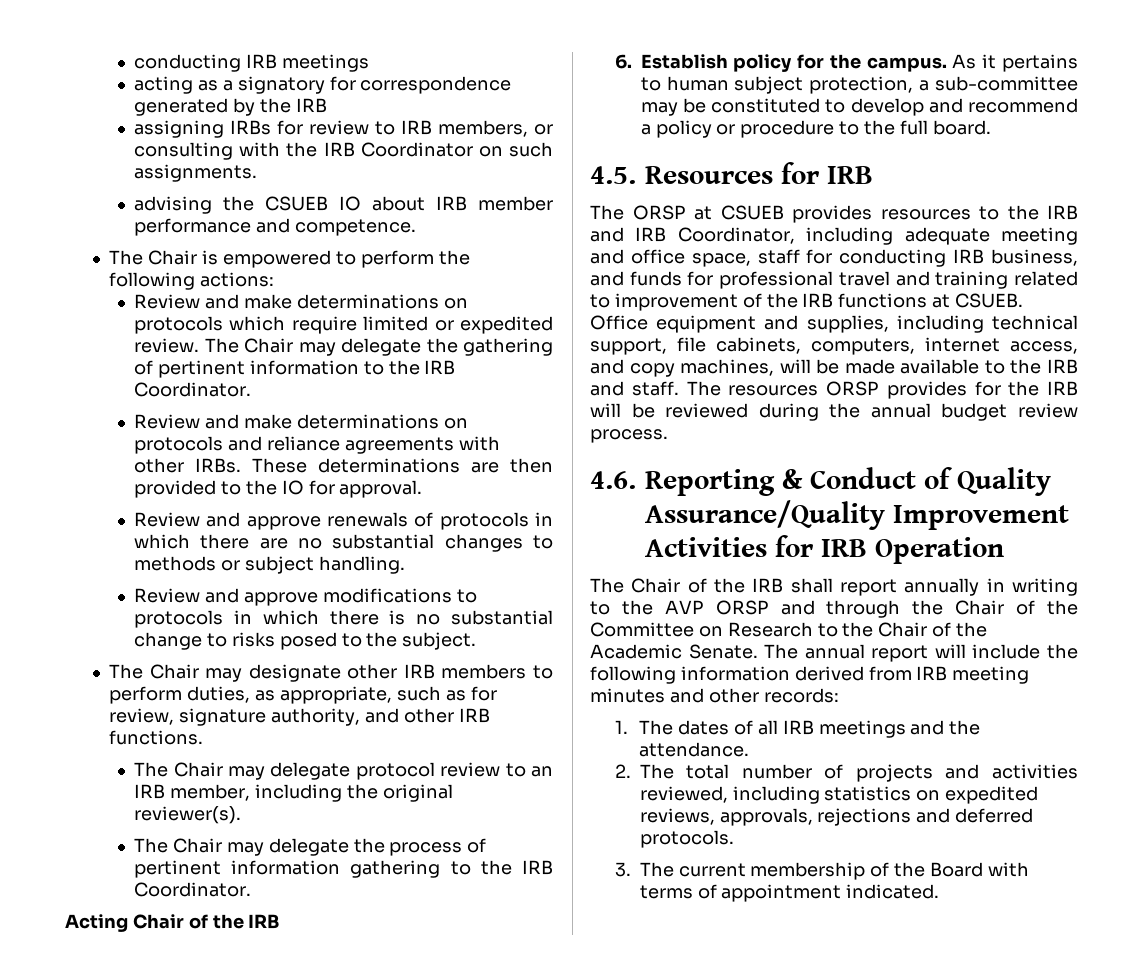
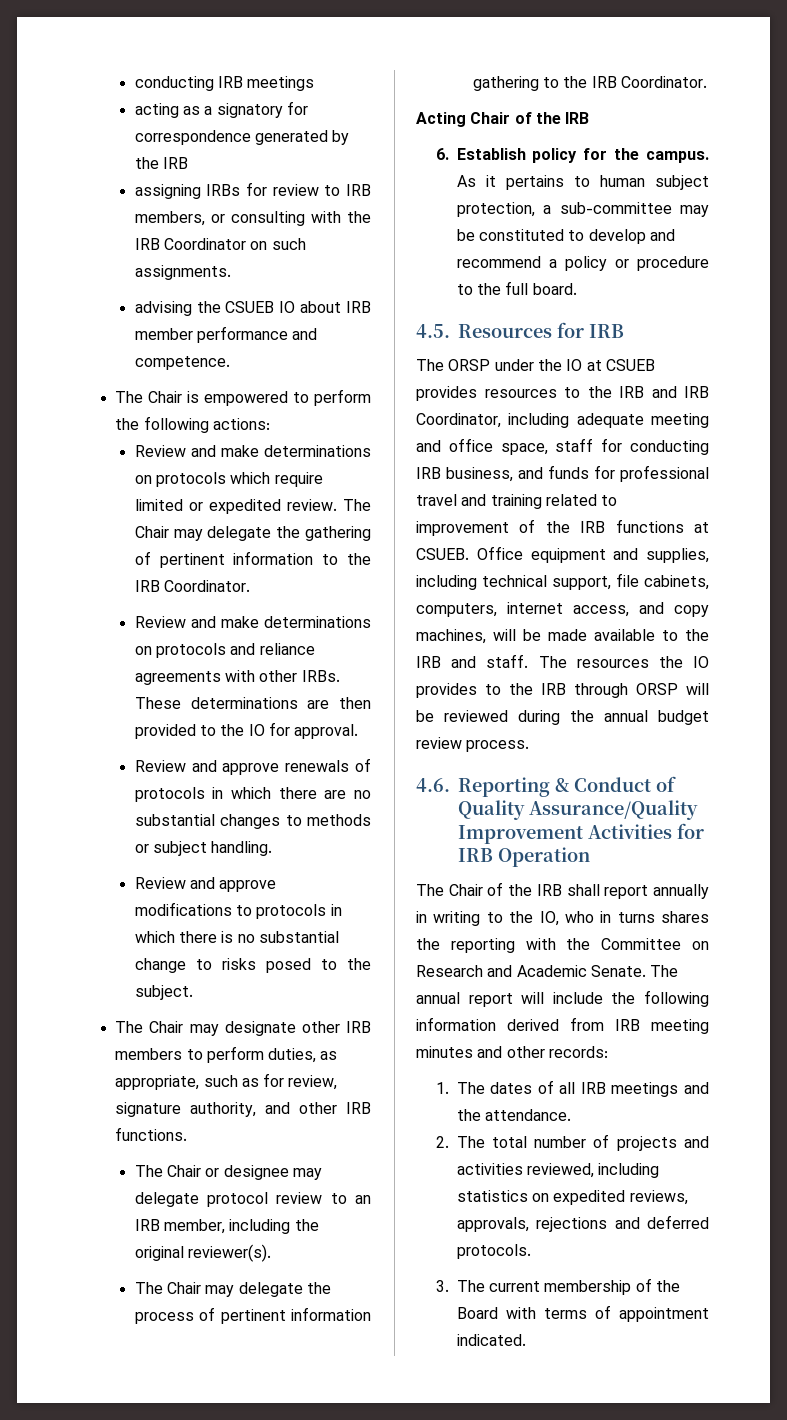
(223, 769) none -> [205,1165,289,1180] or designee
(686, 212) none -> [494,359,583,371] under the IO
[826,381,1078,399] ORSP provides for the IRB -> [658,656,709,668] [416,683,678,698] the IO provides to the IRB through ORSP
[664,600,1078,618] [590,622,988,637] AVP ORSP and through the Chair of the Committee on Research to the Chair of the -> [539,911,709,926] [416,938,709,953] [416,965,513,977] IO, who in turns shares the reporting with the Committee on Research and

